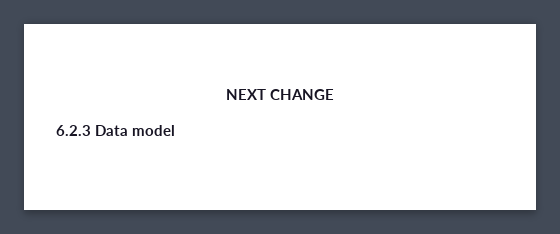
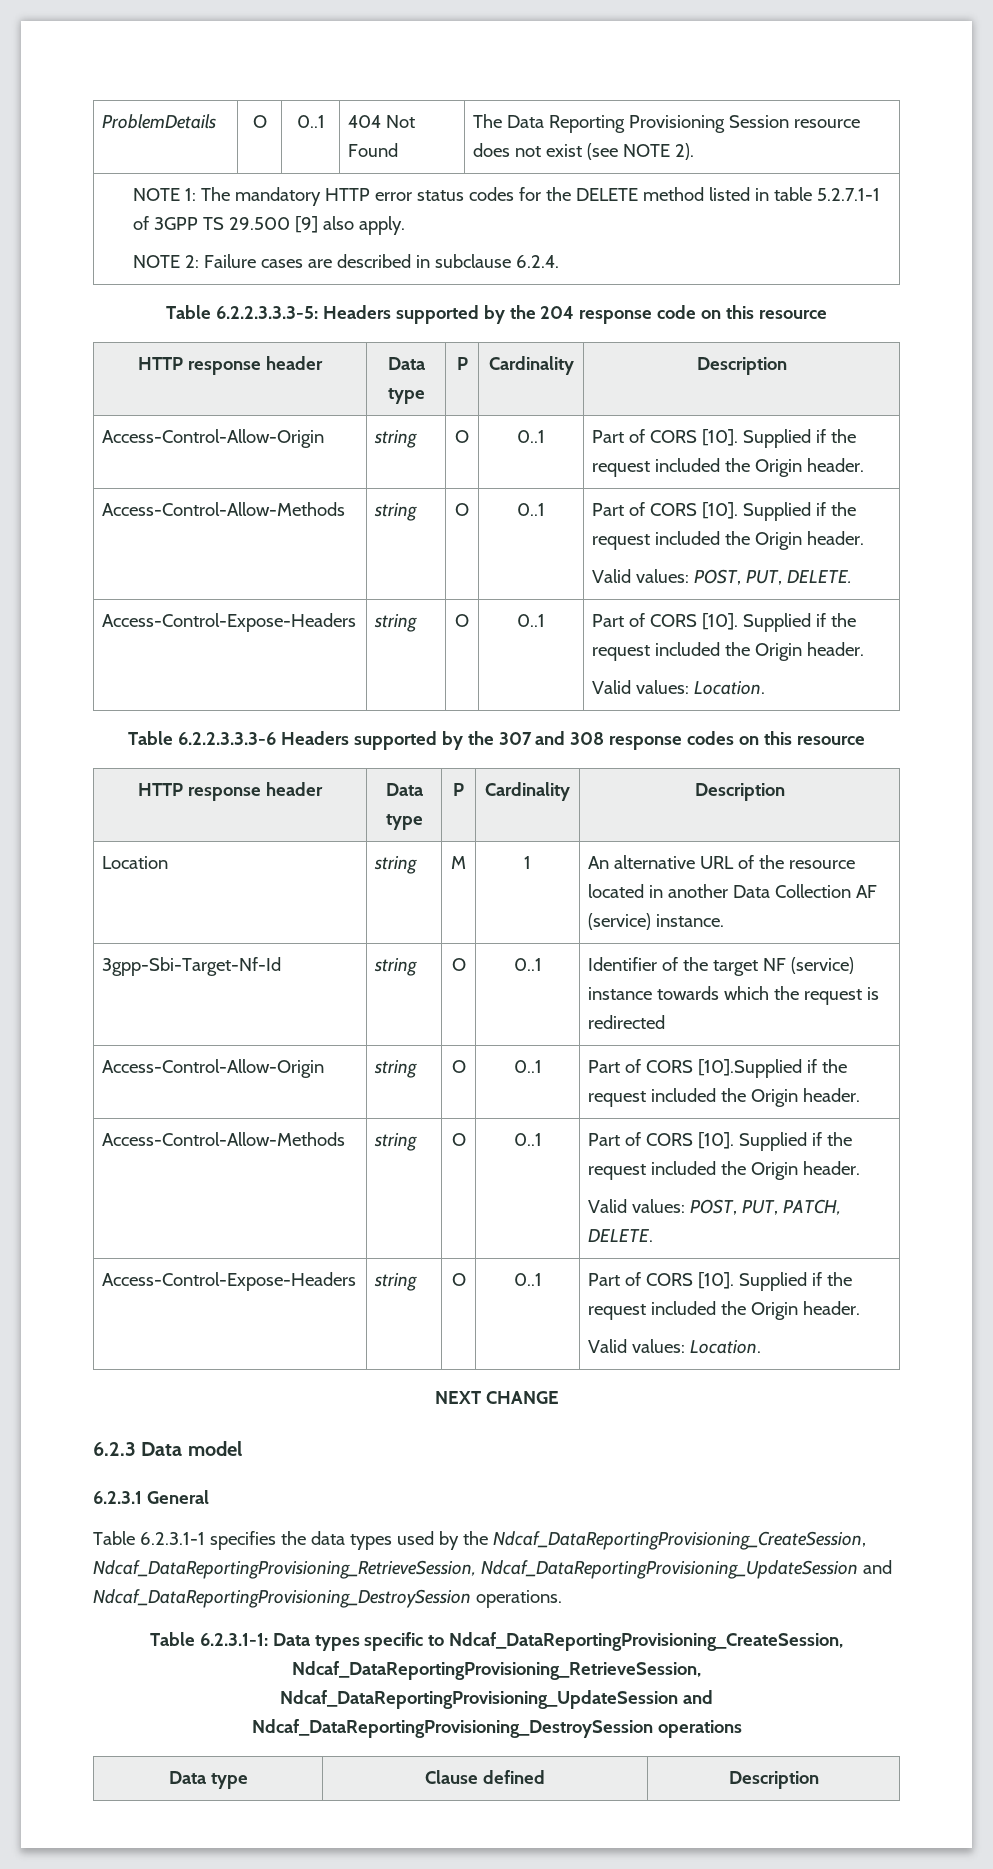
(226, 94) none -> [102,114,217,129] [252,115,267,128] [296,115,325,128] [348,115,416,128] [348,143,399,157] [473,114,861,133] [473,143,695,160] [132,187,880,206] [132,216,405,235] [132,254,559,268] [165,305,828,324] [138,356,323,375] [387,357,425,370] [387,388,425,404] [456,357,468,370] [488,356,574,375] [696,357,787,375] [102,429,325,448] [374,430,418,448] [455,430,469,443] [517,430,545,443] [592,429,857,448] [592,458,865,477] [102,502,346,516] [374,503,418,521] [455,503,469,516] [517,503,545,516] [592,502,857,521] [592,531,865,550] [592,569,853,585] [102,613,357,632] [374,614,418,632] [455,614,469,627] [517,614,545,627] [592,613,857,632] [592,642,865,661] [592,680,766,695] [127,731,866,750] [138,782,323,801] [385,783,423,796] [385,814,423,830] [453,783,464,796] [485,782,570,801] [694,783,785,801] [102,856,169,869] [374,856,418,874] [451,856,466,869] [524,856,531,869] [588,855,856,869] [588,884,878,898] [588,913,725,930] [102,957,282,976] [374,958,418,976] [451,958,466,971] [513,958,542,971] [588,957,855,976] [588,986,880,1005] [588,1015,666,1029] [102,1059,325,1078] [374,1060,418,1078] [451,1060,466,1073] [513,1060,542,1073] [588,1059,848,1078] [588,1088,861,1107] [102,1132,346,1146] [374,1133,418,1151] [451,1133,466,1146] [513,1133,542,1146] [588,1132,853,1151] [588,1161,861,1180] [588,1199,842,1216] [588,1229,654,1242] [102,1272,357,1291] [374,1273,418,1291] [451,1273,466,1286] [513,1273,542,1286] [588,1272,853,1291] [588,1301,861,1320] [588,1339,762,1354] ProblemDetails | O | 0..1 | 404 Not Found | The Data Reporting Provisioning Session resource does not exist (see NOTE 2). // NOTE 1: The mandatory HTTP error status codes for the DELETE method listed in table 5.2.7.1-1 of 3GPP TS 29.500 [9] also apply. // NOTE 2: Failure cases are described in subclause 6.2.4. // Table 6.2.2.3.3.3-5: Headers supported by the 204 response code on this resource // HTTP response header | Data type | P | Cardinality | Description // Access-Control-Allow-Origin | string | O | 0..1 | Part of CORS [10]. Supplied if the request included the Origin header. // Access-Control-Allow-Methods | string | O | 0..1 | Part of CORS [10]. Supplied if the request included the Origin header. // Valid values: POST, PUT, DELETE. // Access-Control-Expose-Headers | string | O | 0..1 | Part of CORS [10]. Supplied if the request included the Origin header. // Valid values: Location. // Table 6.2.2.3.3.3-6 Headers supported by the 307 and 308 response codes on this resource // HTTP response header | Data type | P | Cardinality | Description // Location | string | M | 1 | An alternative URL of the resource located in another Data Collection AF (service) instance. // 3gpp-Sbi-Target-Nf-Id | string | O | 0..1 | Identifier of the target NF (service) instance towards which the request is redirected // Access-Control-Allow-Origin | string | O | 0..1 | Part of CORS [10].Supplied if the request included the Origin header. // Access-Control-Allow-Methods | string | O | 0..1 | Part of CORS [10]. Supplied if the request included the Origin header. // Valid values: POST, PUT, PATCH, DELETE. // Access-Control-Expose-Headers | string | O | 0..1 | Part of CORS [10]. Supplied if the request included the Origin header. // Valid values: Location. //
(176, 130) none -> [93,1490,209,1504] [93,1531,866,1550] [93,1560,892,1579] [93,1589,562,1608] [149,1632,844,1651] [292,1661,701,1680] [280,1690,713,1709] [251,1719,742,1738] [168,1771,248,1789] [425,1770,545,1784] [728,1771,819,1789] // 6.2.3.1 General // Table 6.2.3.1-1 specifies the data types used by the Ndcaf_DataReportingProvisioning_CreateSession, Ndcaf_DataReportingProvisioning_RetrieveSession, Ndcaf_DataReportingProvisioning_UpdateSession and Ndcaf_DataReportingProvisioning_DestroySession operations. // Table 6.2.3.1-1: Data types specific to Ndcaf_DataReportingProvisioning_CreateSession, Ndcaf_DataReportingProvisioning_RetrieveSession, Ndcaf_DataReportingProvisioning_UpdateSession and Ndcaf_DataReportingProvisioning_DestroySession operations // Data type | Clause defined | Description

